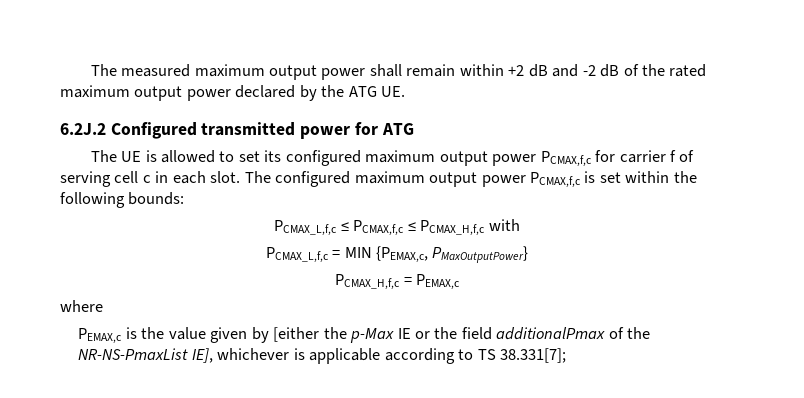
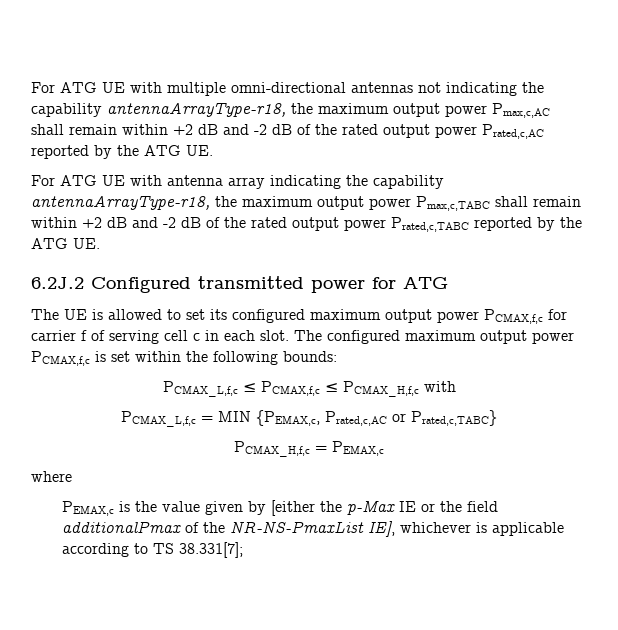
[90,64,366,80] The measured maximum output power -> [31,82,544,96] [31,103,550,118] For ATG UE with multiple omni-directional antennas not indicating the capability antennaArrayType-r18, the maximum output power Pmax,c,AC
[60,85,296,101] maximum output power declared -> [383,124,544,139] [31,145,213,159] [31,175,444,189] [31,196,581,211] [31,217,532,232] output power Prated,c,AC reported by the ATG UE. // For ATG UE with antenna array indicating the capability antennaArrayType-r18, the maximum output power Pmax,c,TABC shall remain within +2 dB and -2 dB of the rated output power Prated,c,TABC reported
[432,246,529,263] PMaxOutputPower} -> [325,410,497,426] Prated,c,AC or Prated,c,TABC}

